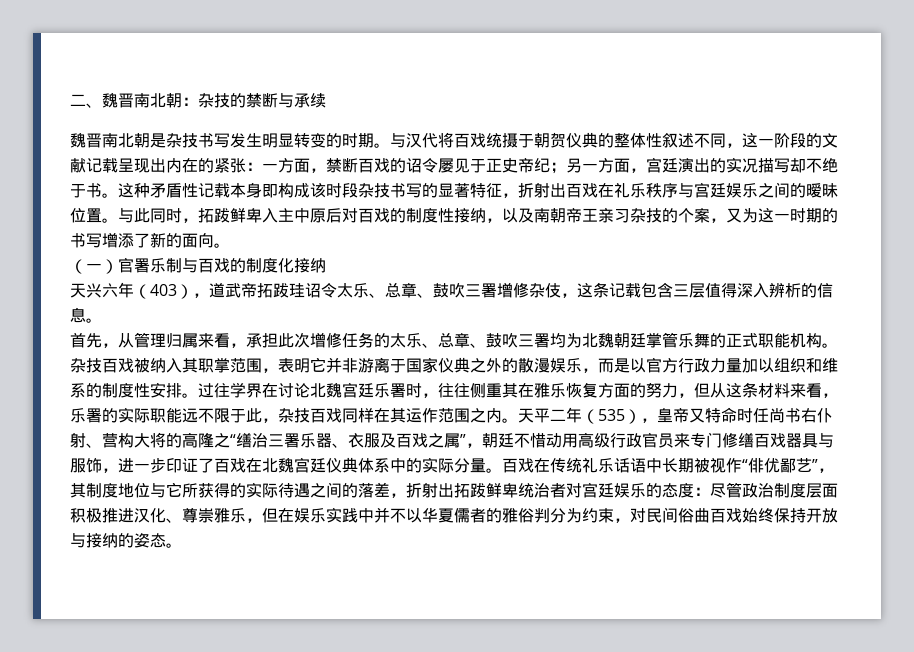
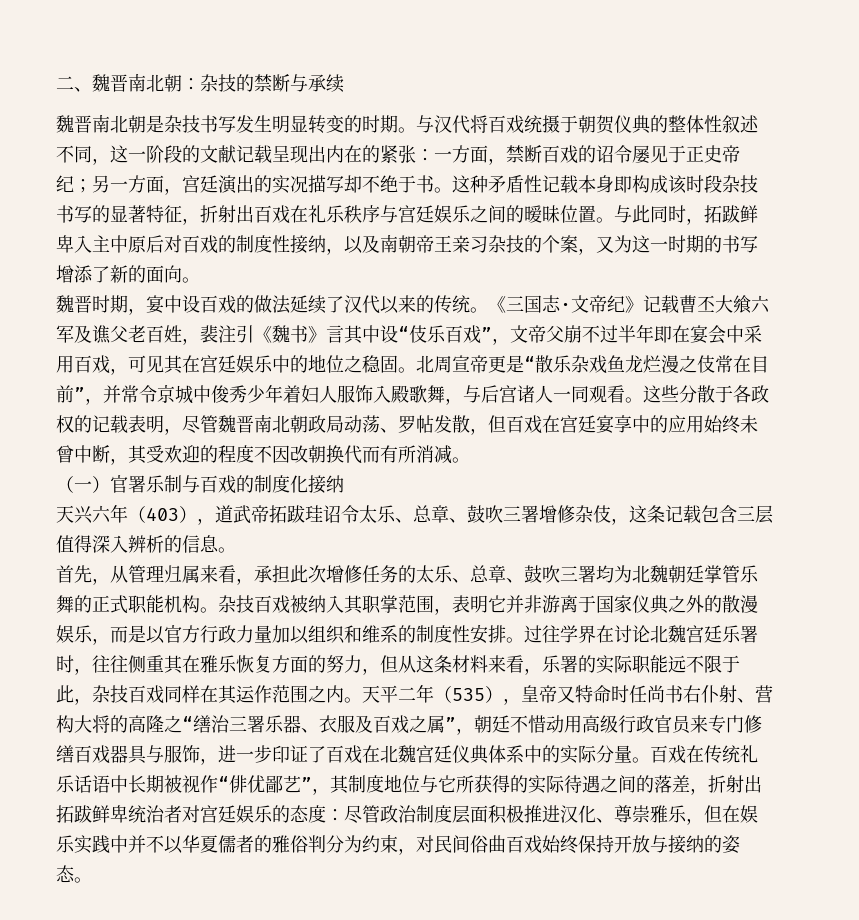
(230, 245) none -> [56,295,770,315] [56,324,762,345] [56,355,769,375] [56,384,769,405] [56,414,758,435] [56,445,470,465] // 魏晋时期，宴中设百戏的做法延续了汉代以来的传统。《三国志·文帝纪》记载曹丕大飨六军及谯父老百姓，裴注引《魏书》言其中设“伎乐百戏”，文帝父崩不过半年即在宴会中采用百戏，可见其在宫廷娱乐中的地位之稳固。北周宣帝更是“散乐杂戏鱼龙烂漫之伎常在目前”，并常令京城中俊秀少年着妇人服饰入殿歌舞，与后宫诸人一同观看。这些分散于各政权的记载表明，尽管魏晋南北朝政局动荡、罗帖发散，但百戏在宫廷宴享中的应用始终未曾中断，其受欢迎的程度不因改朝换代而有所消减。

